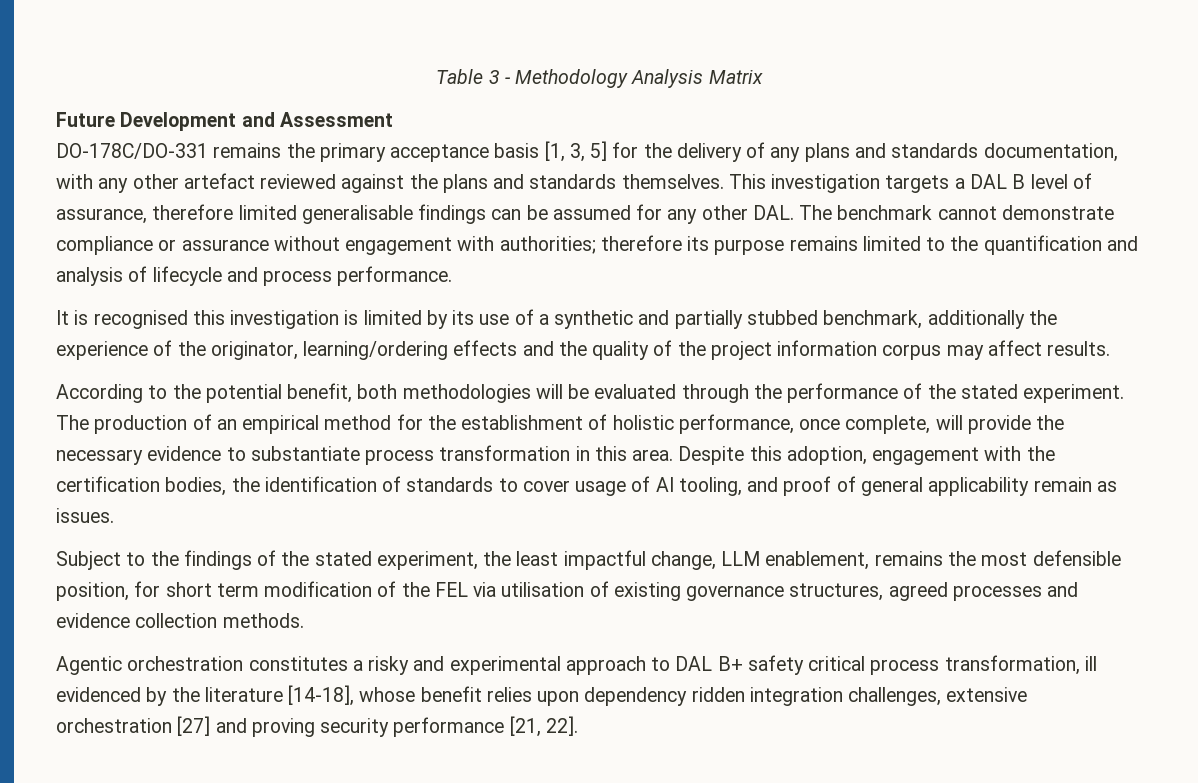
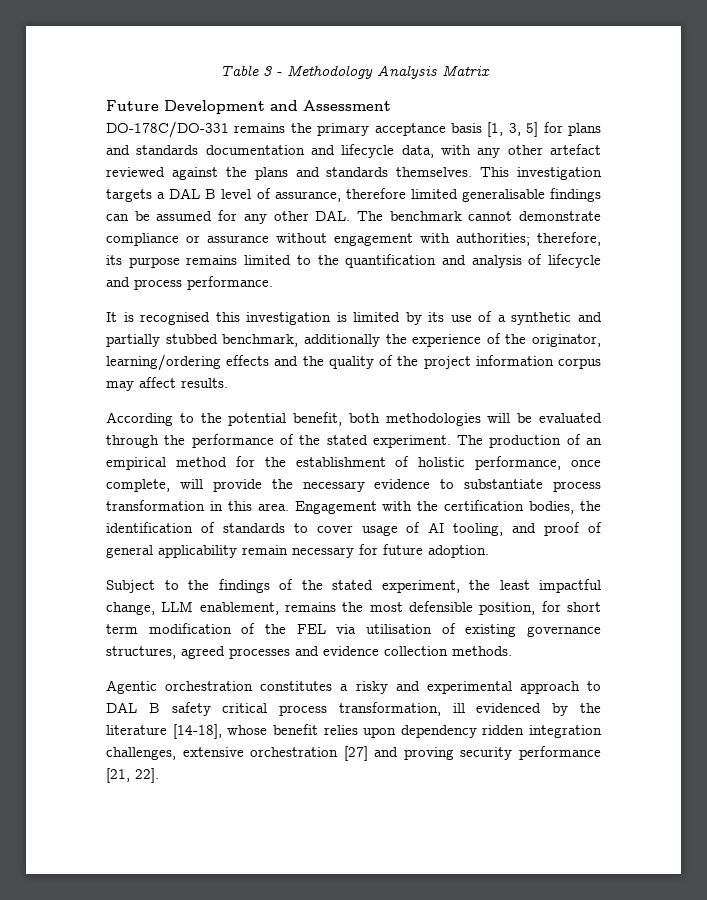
[643,142,1118,162] the delivery of any plans and standards documentation, -> [567,123,601,136] [106,144,434,158] plans and standards documentation and lifecycle data,
[600,235,682,251] therefore -> [537,232,601,246] therefore,
[678,446,980,465] Despite this adoption, engagement -> [294,501,377,514] Engagement
[1096,481,1117,492] [56,508,114,523] as issues. -> [292,544,489,558] necessary for future adoption.
[717,656,743,671] B+ -> [148,703,160,713] B

